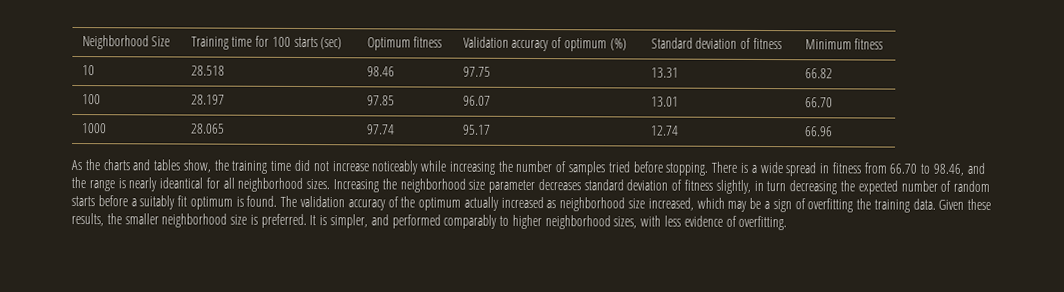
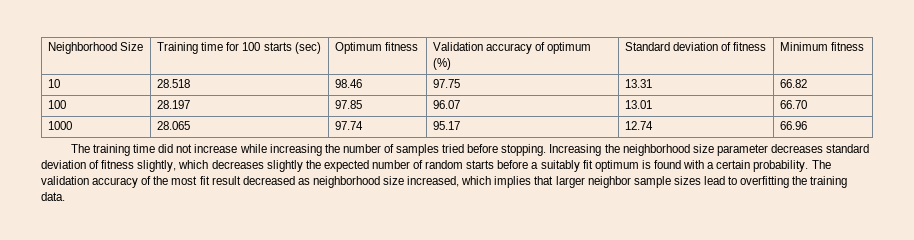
[71,159,229,173] As the charts and tables show, the -> [70,144,90,153] The
[371,160,419,175] noticeably -> (238, 148) none
[711,161,985,177] [71,176,331,193] There is a wide spread in fitness from 66.70 to 98.46, and the range is nearly ideantical for all neighborhood sizes. -> (547, 150) none
[753,180,838,195] in turn decreasing -> [178,160,303,172] which decreases slightly
[246,195,278,207] found. -> [653,160,809,172] found with a certain probability.
[418,196,544,211] optimum actually increased -> [171,176,295,185] most fit result decreased
[727,197,992,213] [71,212,788,231] may be a sign of overfitting the training data. Given these results, the smaller neighborhood size is preferred. It is simpler, and performed comparably to higher neighborhood sizes, with less evidence of overfitting. -> [494,176,848,188] [41,192,65,201] implies that larger neighbor sample sizes lead to overfitting the training data.

